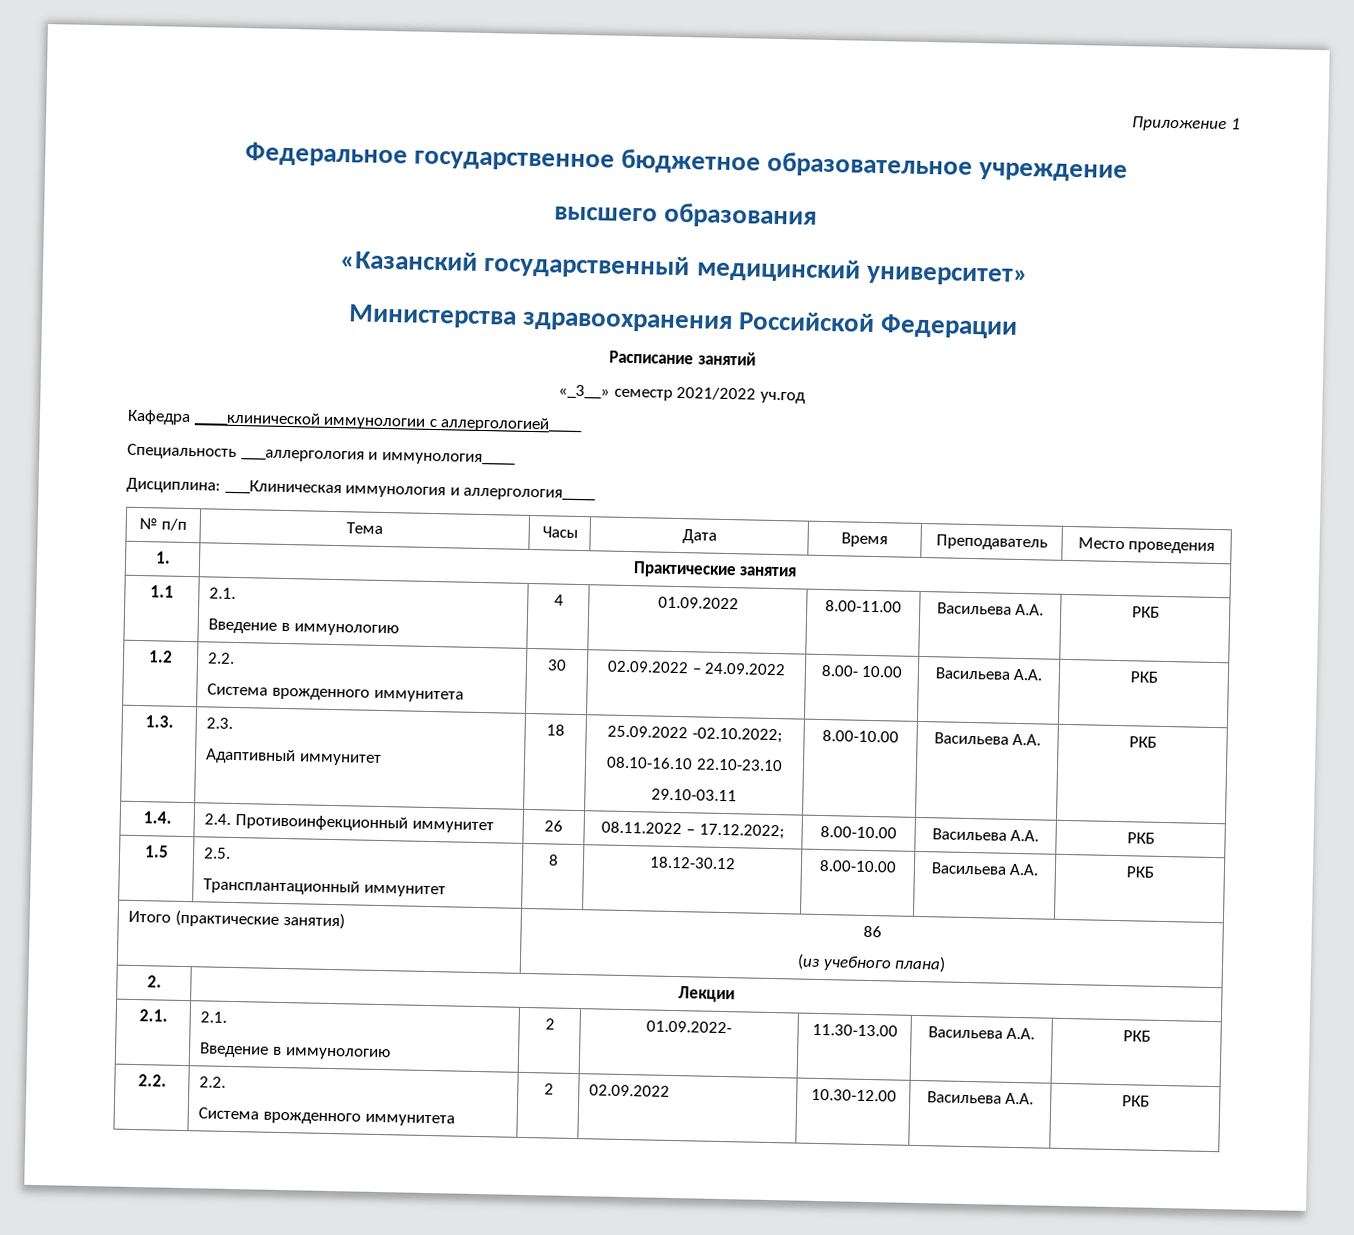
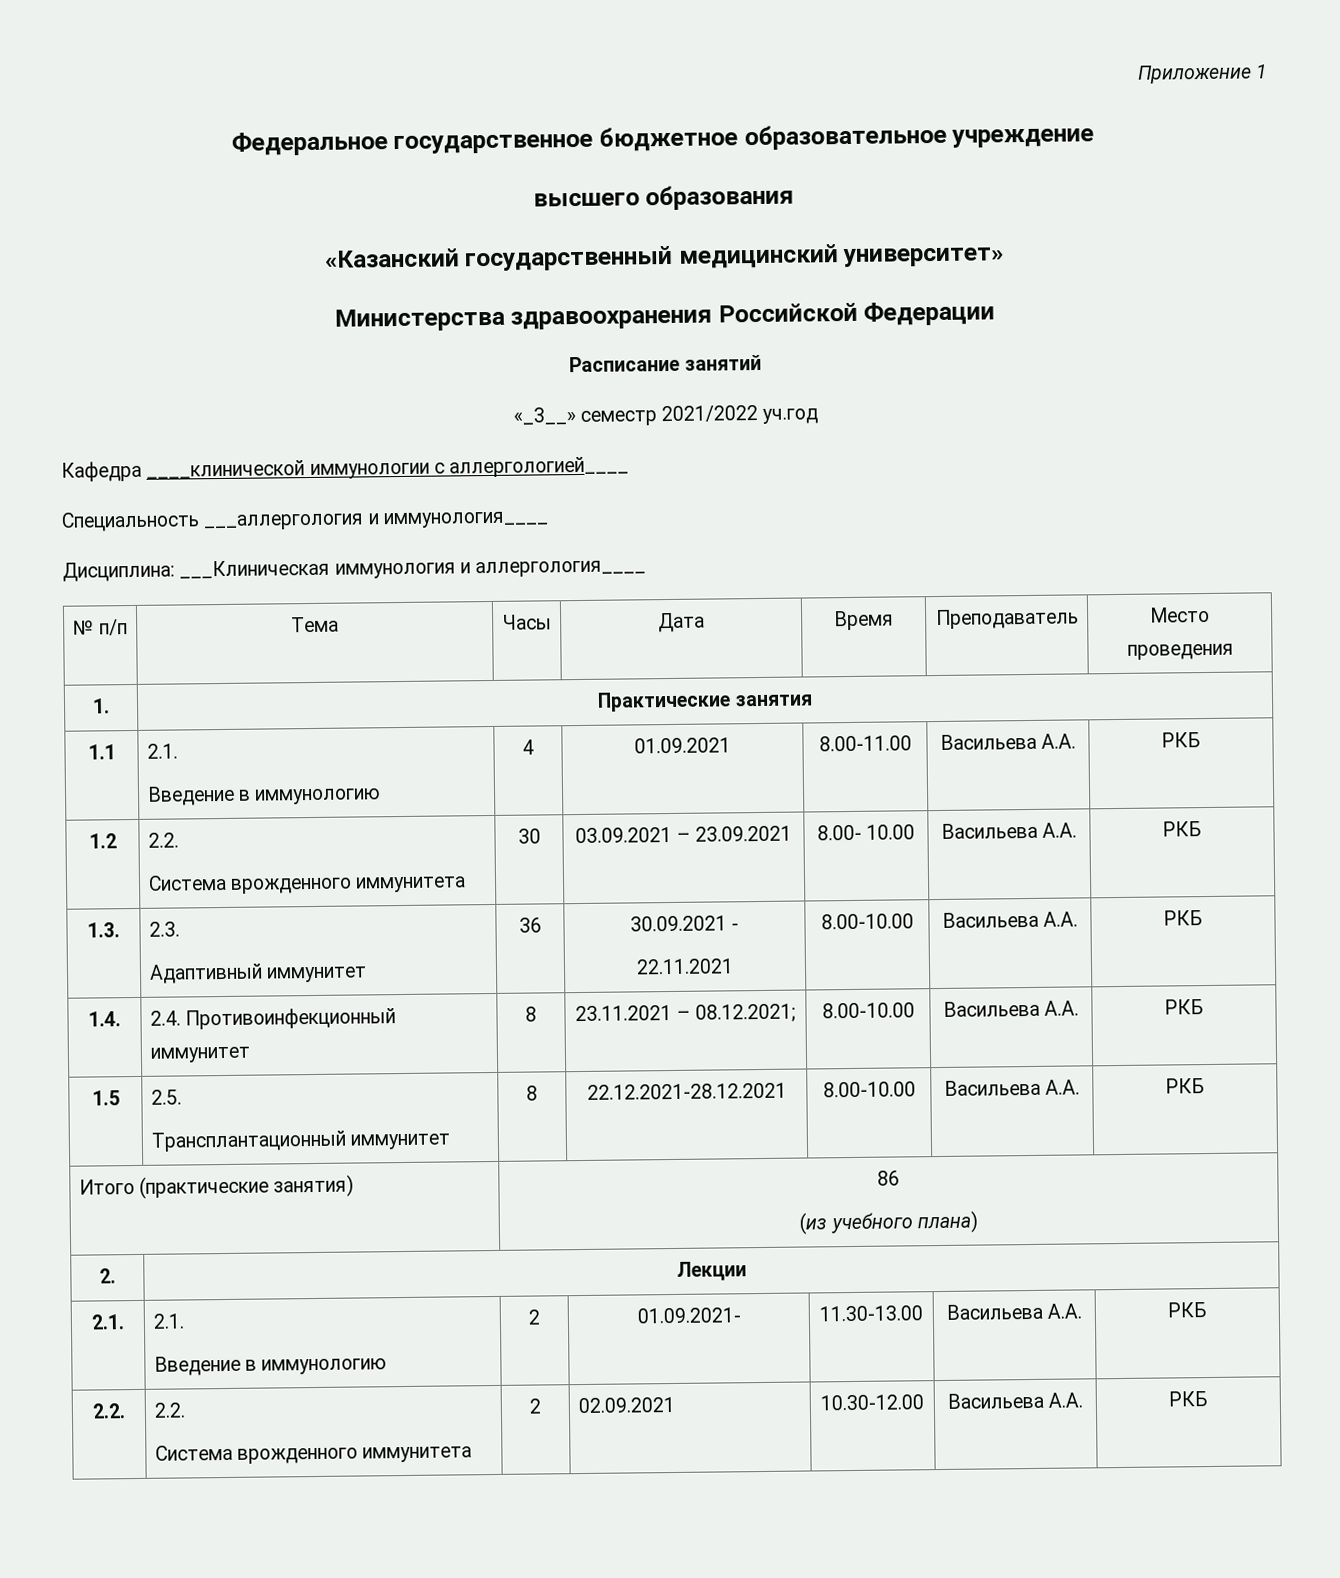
[657,596,739,610] 01.09.2022 -> [634,737,731,754] 01.09.2021
[606,660,787,676] 02.09.2022 – 24.09.2022 -> [574,825,793,844] 03.09.2021 – 23.09.2021
[546,724,565,736] [607,725,783,744] [606,756,783,772] [651,788,737,802] 18 | 25.09.2022 -02.10.2022; // 08.10-16.10 22.10-23.10 // 29.10-03.11 -> [518,917,542,933] [629,915,740,932] [636,958,734,975] 36 | 30.09.2021 - // 22.11.2021
[544,820,563,832] [601,821,785,840] 26 | 08.11.2022 – 17.12.2022; -> [525,1006,537,1022] [574,1003,797,1023] 8 | 23.11.2021 – 08.12.2021;
[649,856,736,870] 18.12-30.12 -> [586,1082,787,1100] 22.12.2021-28.12.2021
[646,1020,732,1034] 01.09.2022- -> [636,1307,741,1324] 01.09.2021-
[589,1084,671,1097] 02.09.2022 -> [577,1396,675,1414] 02.09.2021

